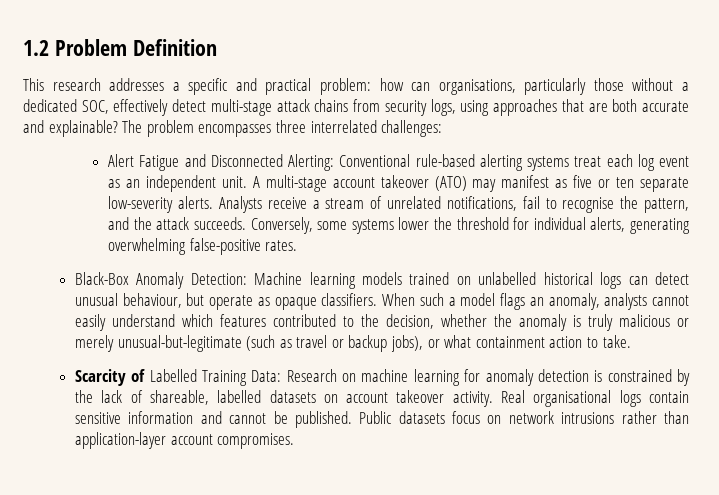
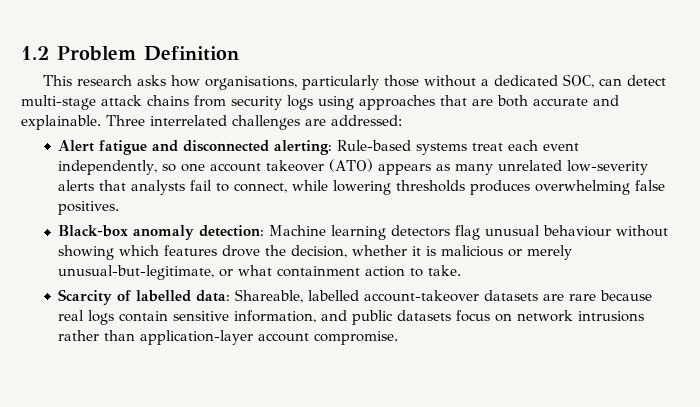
[109,78,431,95] addresses a specific and practical problem: how can -> [137,75,201,87] asks how
[113,99,169,116] effectively -> [599,78,623,86] can
[430,99,456,116] logs, -> [287,95,313,110] logs
[48,120,443,137] [108,154,689,171] [108,175,689,192] [108,196,689,213] [108,217,690,234] [108,238,298,255] [74,272,689,289] [74,293,690,310] [74,314,690,331] [74,335,424,352] explainable? The problem encompasses three interrelated challenges: // Alert Fatigue and Disconnected Alerting: Conventional rule-based alerting systems treat each log event as an independent unit. A multi-stage account takeover (ATO) may manifest as five or ten separate low-severity alerts. Analysts receive a stream of unrelated notifications, fail to recognise the pattern, and the attack succeeds. Conversely, some systems lower the threshold for individual alerts, generating overwhelming false-positive rates. // Black-Box Anomaly Detection: Machine learning models trained on unlabelled historical logs can detect unusual behaviour, but operate as opaque classifiers. When such a model flags an anomaly, analysts cannot easily understand which features contributed to the decision, whether the anomaly is truly malicious or merely unusual-but-legitimate (such as travel or backup jobs), -> [21,115,402,130] [58,140,580,155] [58,159,649,175] [58,180,666,195] [58,201,120,215] [58,225,669,240] [58,245,573,260] [58,265,215,280] explainable. Three interrelated challenges are addressed: // Alert fatigue and disconnected alerting: Rule-based systems treat each event independently, so one account takeover (ATO) appears as many unrelated low-severity alerts that analysts fail to connect, while lowering thresholds produces overwhelming false positives. // Black-box anomaly detection: Machine learning detectors flag unusual behaviour without showing which features drove the decision, whether it is malicious or merely unusual-but-legitimate,
[149,369,690,386] [74,390,689,407] [74,411,392,428] Labelled Training Data: Research on machine learning for anomaly detection is constrained by the lack of shareable, labelled datasets on account takeover activity. Real organisational logs contain sensitive information and cannot be published. Public -> [136,289,653,303] [58,310,394,325] labelled data: Shareable, labelled account-takeover datasets are rare because real logs contain sensitive information, and public
[217,433,295,449] compromises. -> [314,331,399,345] compromise.

